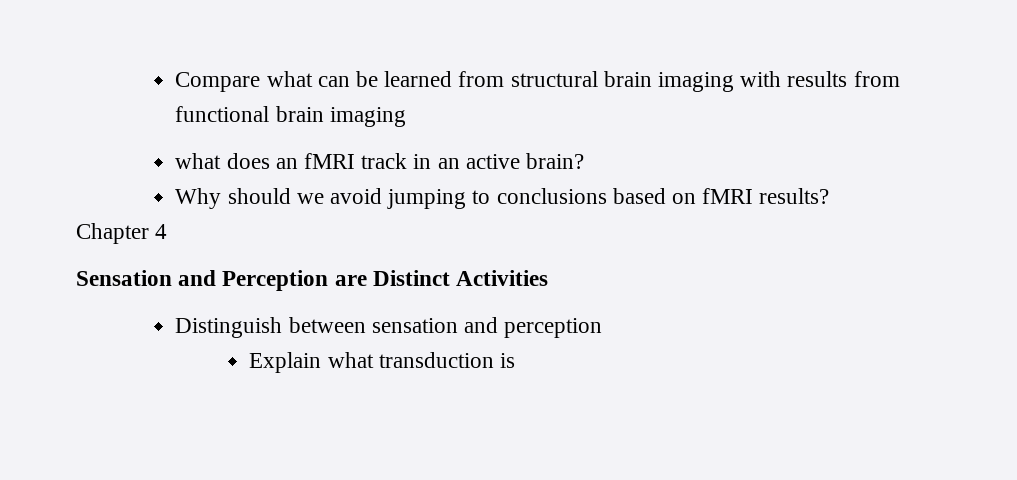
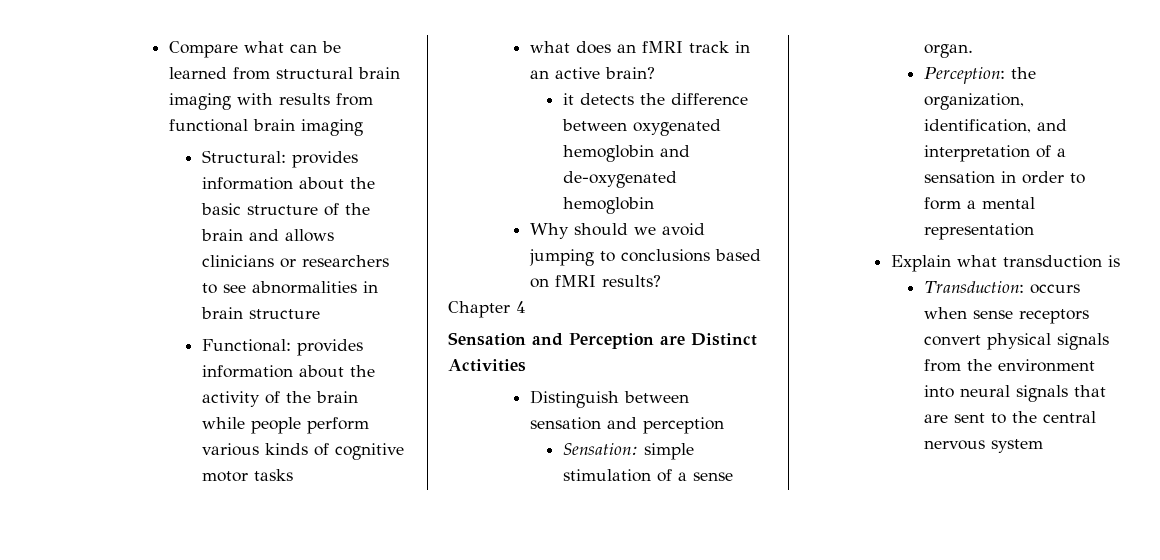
(406, 117) none -> [201,150,358,168] [201,177,375,190] [200,203,370,216] [200,229,334,242] [201,255,389,268] [201,281,378,294] [200,307,320,319] [201,339,363,356] [201,365,375,378] [201,391,358,407] [201,417,369,434] [201,443,404,460] [201,469,293,482] // Structural: provides information about the basic structure of the brain and allows clinicians or researchers to see abnormalities in brain structure // Functional: provides information about the activity of the brain while people perform various kinds of cognitive motor tasks
(585, 161) none -> [562,93,748,105] [561,119,721,136] [562,145,690,162] [562,171,677,188] [562,197,654,214] // it detects the difference between oxygenated hemoglobin and de-oxygenated hemoglobin
[249,352,516,373] Explain what transduction is -> [562,443,694,460] [562,469,733,482] [923,44,973,58] [923,67,1036,84] [923,93,1024,110] [923,119,1067,133] [923,145,1066,162] [923,171,1085,184] [923,197,1035,210] [923,223,1034,240] [891,255,1121,272] [923,281,1080,294] [923,307,1089,324] [923,333,1109,350] [923,359,1095,372] [923,385,1106,402] [923,411,1096,424] [923,439,1043,453] Sensation: simple stimulation of a sense organ. // Perception: the organization, identification, and interpretation of a sensation in order to form a mental representation // Explain what transduction is // Transduction: occurs when sense receptors convert physical signals from the environment into neural signals that are sent to the central nervous system

